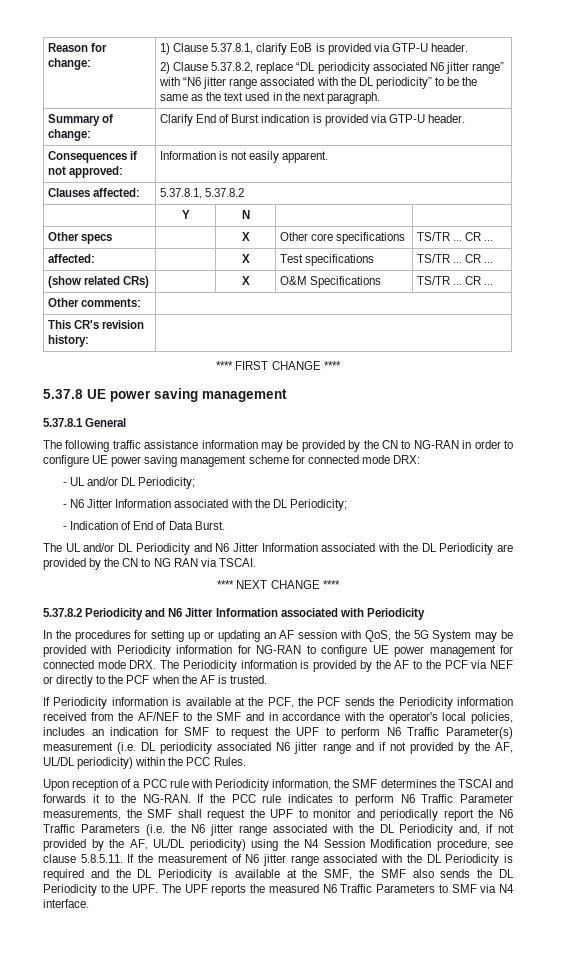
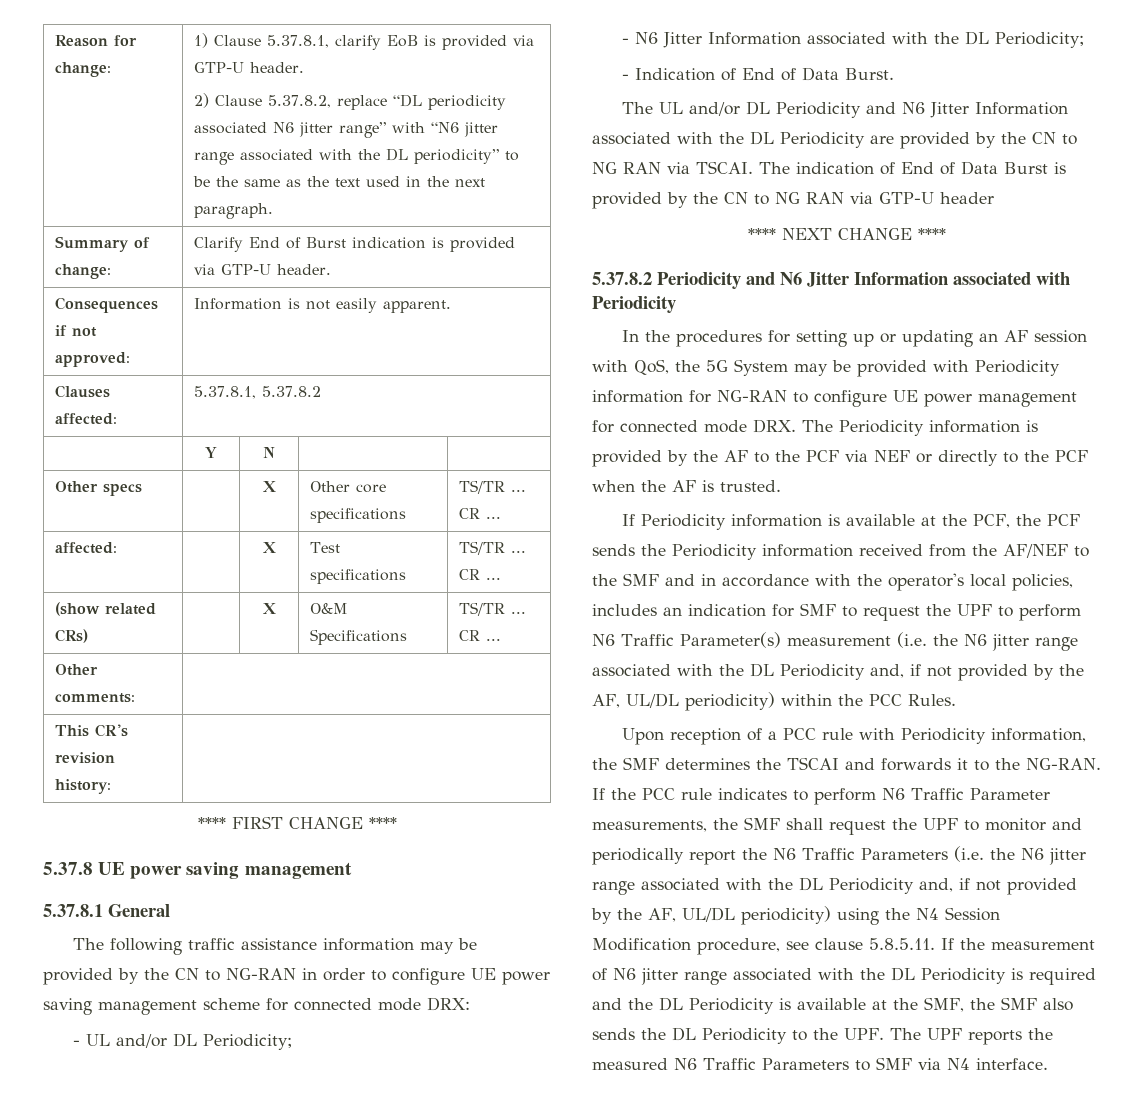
(256, 562) none -> [759,161,1066,175] [592,192,994,209] The indication of End of Data Burst is provided by the CN to NG RAN via GTP-U header
[141,742,374,754] DL periodicity associated N6 jitter range and -> [932,634,1078,651] [592,663,904,680] the N6 jitter range associated with the DL Periodicity and,

